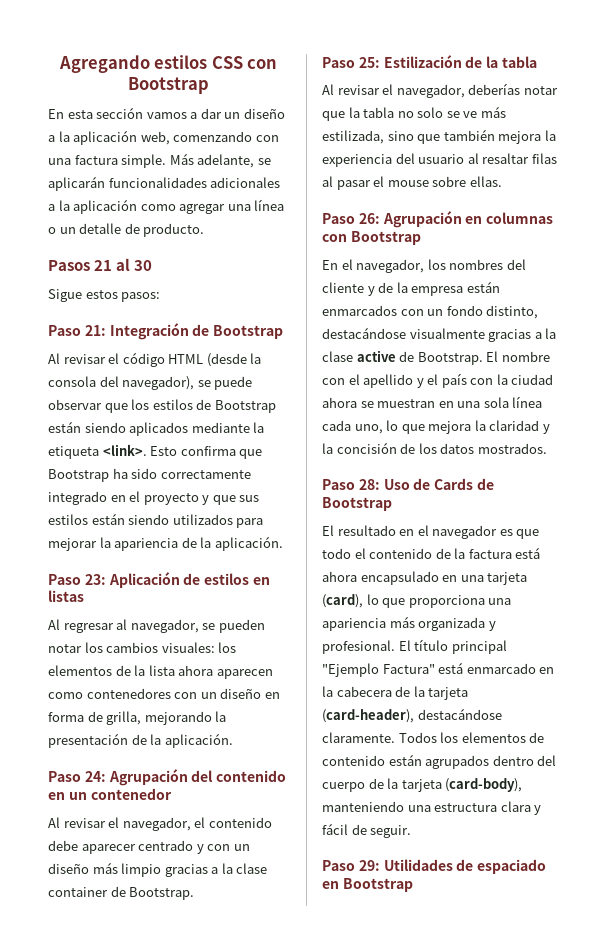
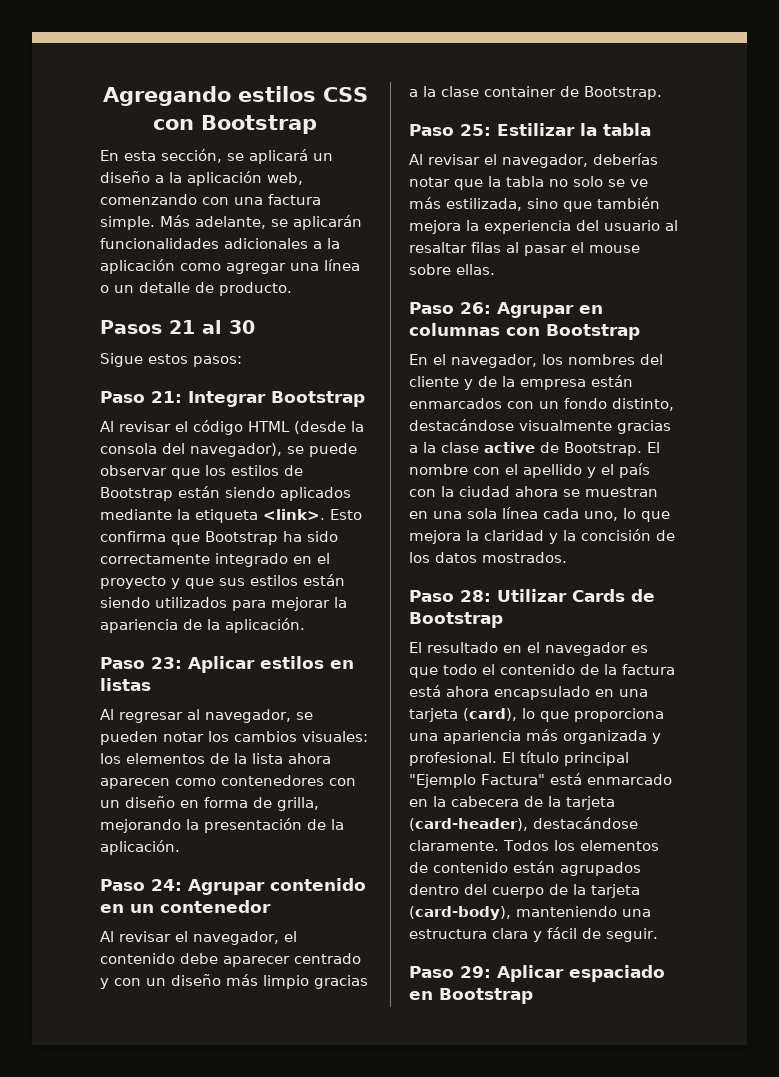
[96,107,222,119] sección vamos a dar -> [161,149,308,164] sección, se aplicará
[109,323,210,340] Integración de -> [188,391,266,407] Integrar
[108,572,201,588] Aplicación de -> [188,656,255,673] Aplicar
[108,769,214,786] Agrupación del -> [188,879,265,895] Agrupar
[383,55,483,68] Estilización de -> [497,123,575,136] Estilizar
[382,211,462,228] Agrupación -> [497,302,574,318] Agrupar
[383,478,431,490] Uso de -> [497,589,567,602] Utilizar
[383,859,474,871] Utilidades de -> [497,965,564,982] Aplicar

